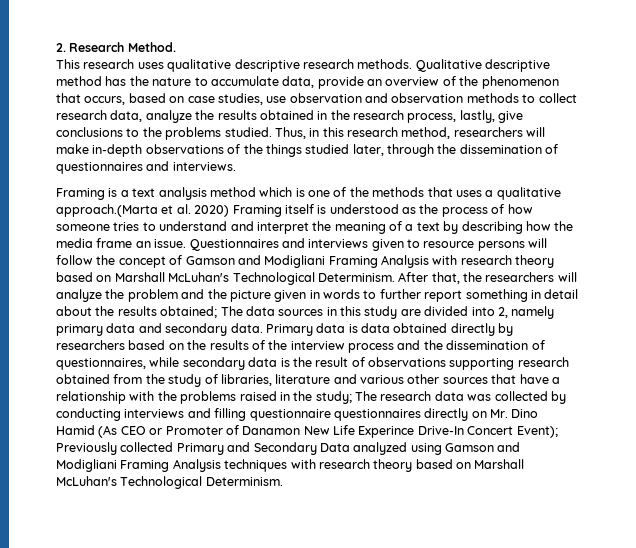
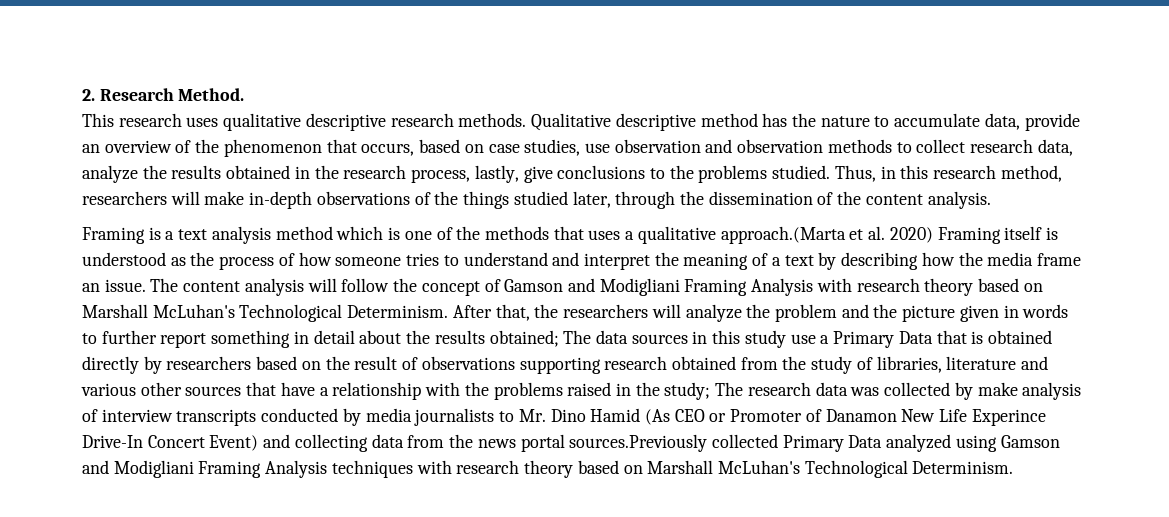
[56,161,236,174] questionnaires and interviews. -> [837,191,991,209] the content analysis.
[189,238,525,251] Questionnaires and interviews given to resource persons -> [150,278,304,296] The content analysis
[400,306,555,319] [56,323,390,336] are divided into 2, namely primary data and secondary data. Primary data is data -> [790,330,984,348] use a Primary Data that is
[209,340,545,353] [56,357,312,370] results of the interview process and the dissemination of questionnaires, while secondary data is the -> (350, 363) none
[56,408,487,421] conducting interviews and filling questionnaire questionnaires directly on -> [977,382,1082,400] [82,408,515,426] make analysis of interview transcripts conducted by media journalists to
[516,426,558,438] [56,442,317,455] Event); Previously collected Primary and Secondary -> [209,434,844,452] Event) and collecting data from the news portal sources.Previously collected Primary

